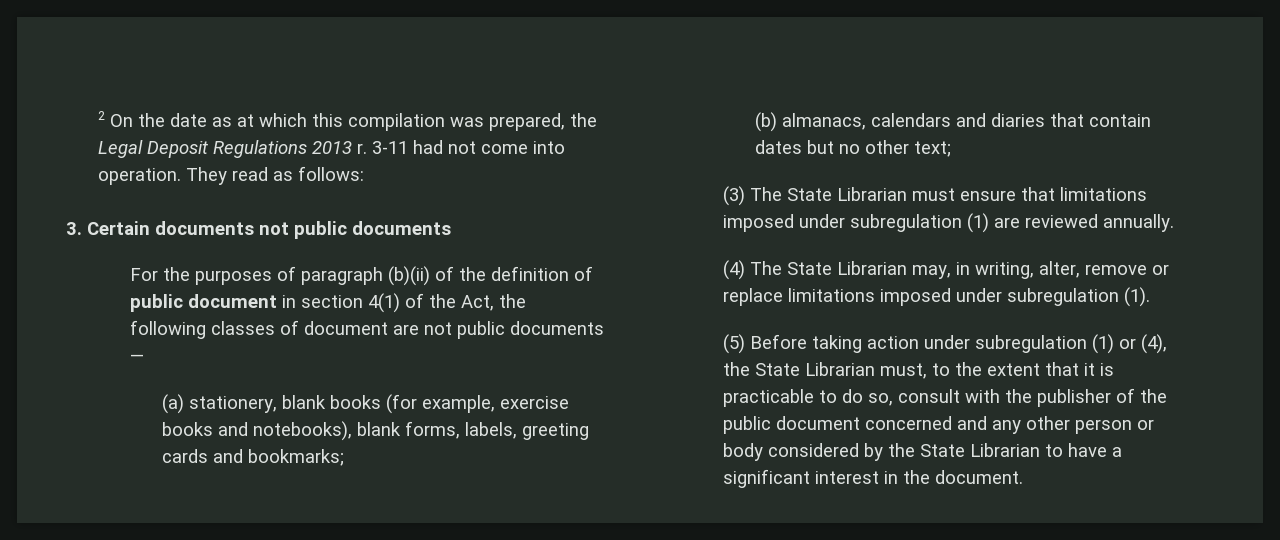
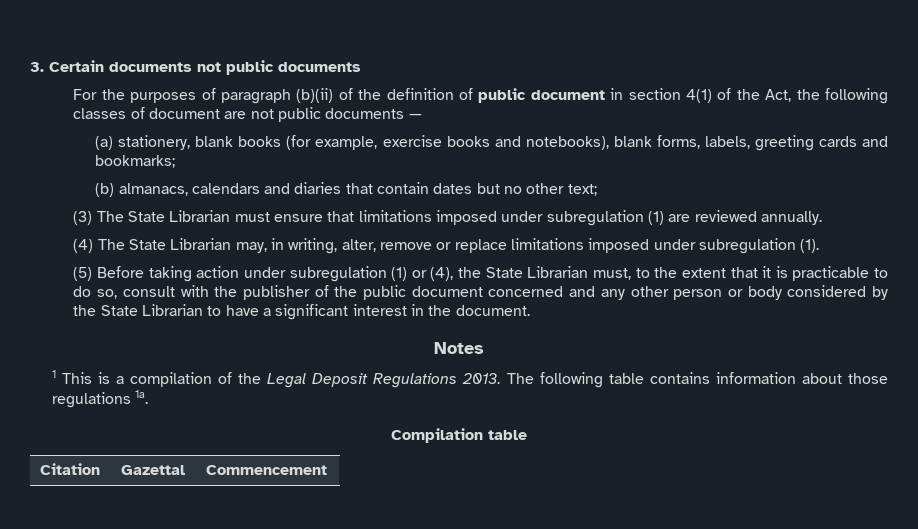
[97,111,597,131] [97,140,565,158] [97,166,364,185] 2 On the date as at which this compilation was prepared, the Legal Deposit Regulations 2013 r. 3-11 had not come into operation. They read as follows: // -> (30, 67) none
(1023, 477) none -> [434,342,484,354] [51,370,888,388] [51,390,149,408] [391,428,527,443] [40,463,101,475] [121,465,186,475] [206,465,328,475] // Notes // 1 This is a compilation of the Legal Deposit Regulations 2013. The following table contains information about those regulations 1a. // Compilation table // Citation | Gazettal | Commencement

